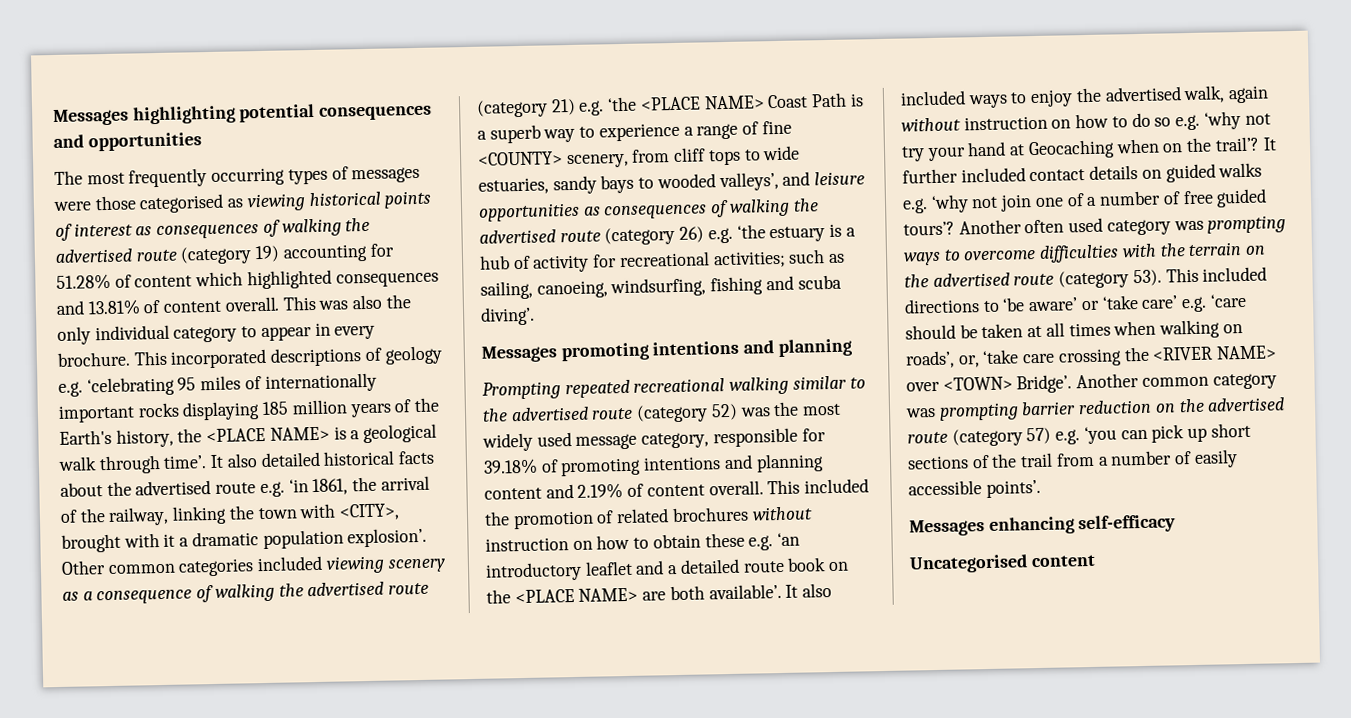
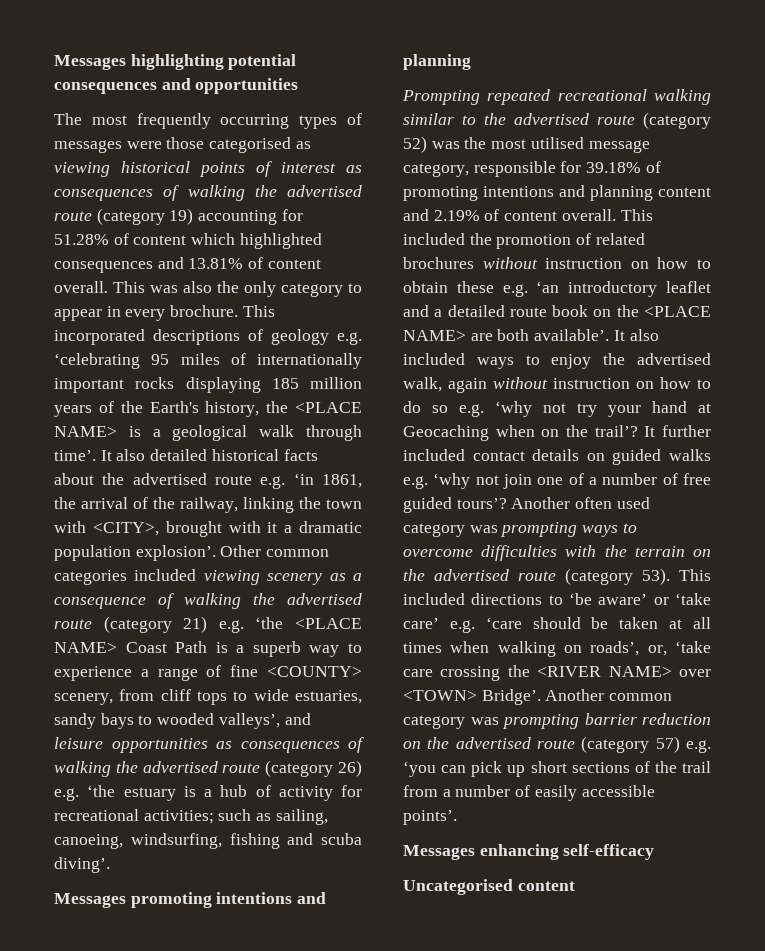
[94,324,170,341] individual -> (276, 289) none
[482,432,572,452] widely used -> [530,137,584,149] utilised

